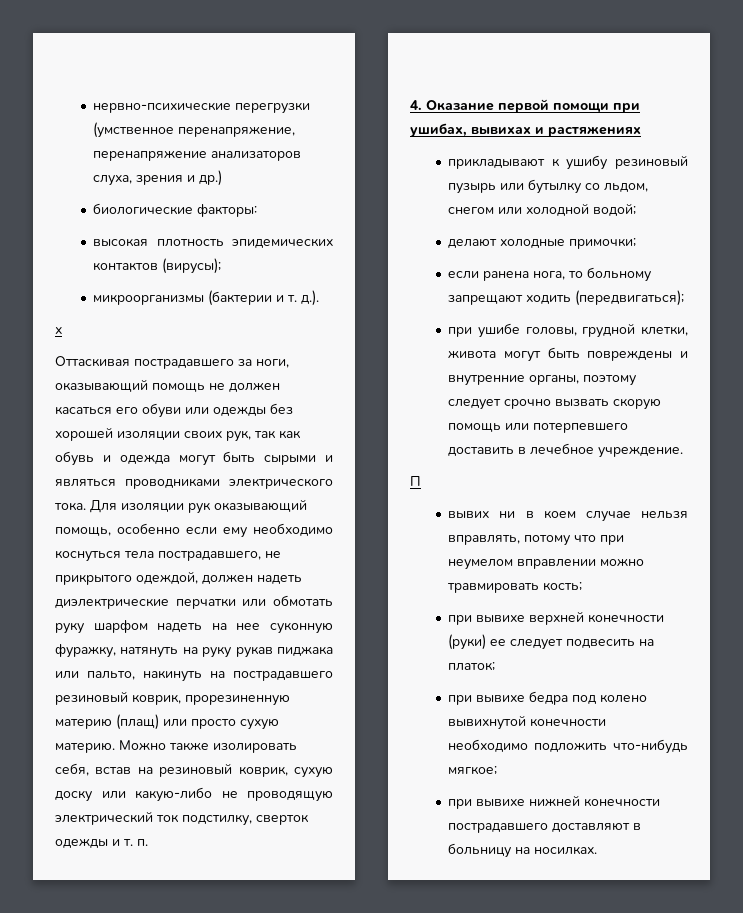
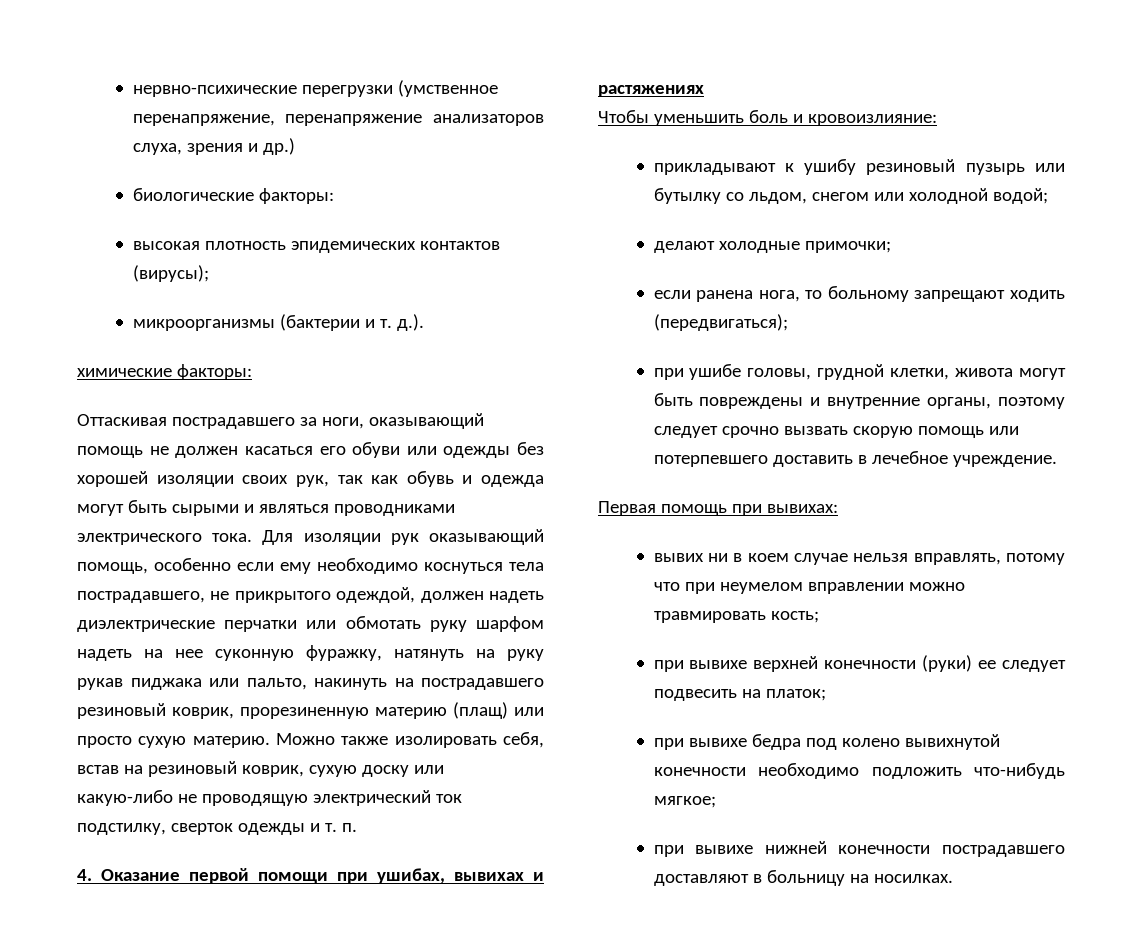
[55,327,62,334] х -> [77,364,252,380] химические факторы:
(641, 131) none -> [598,110,937,126] // Чтобы уменьшить боль и кровоизлияние:
[410,476,421,486] П -> [598,501,838,516] Первая помощь при вывихах:

